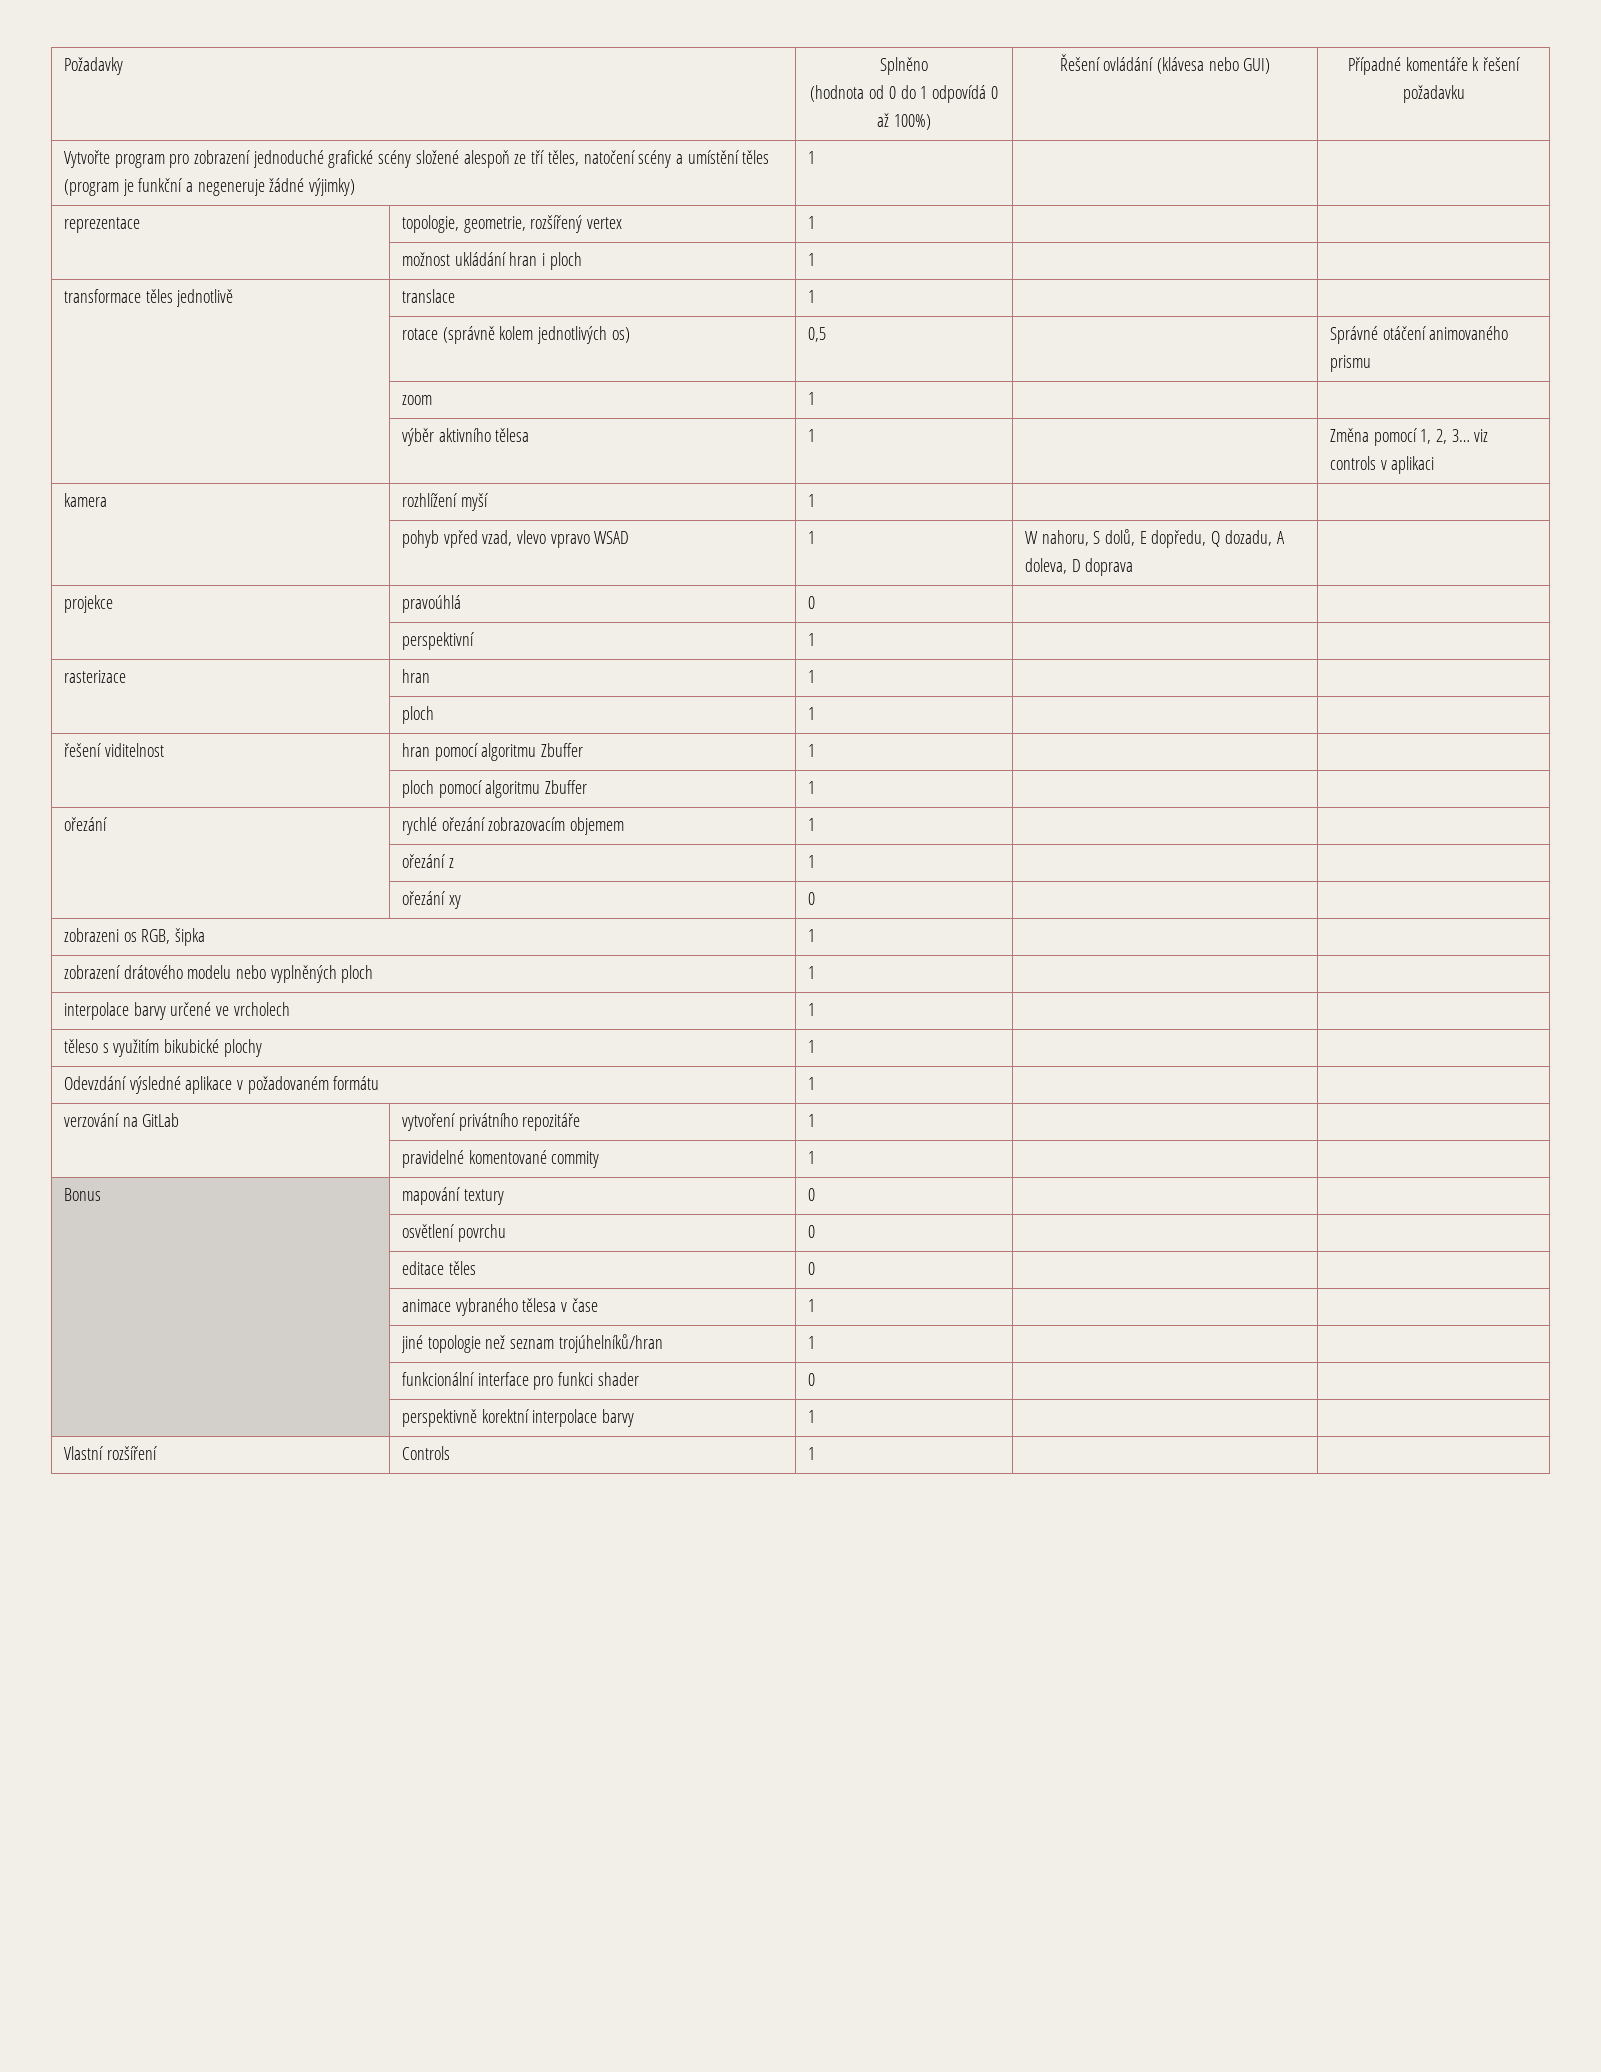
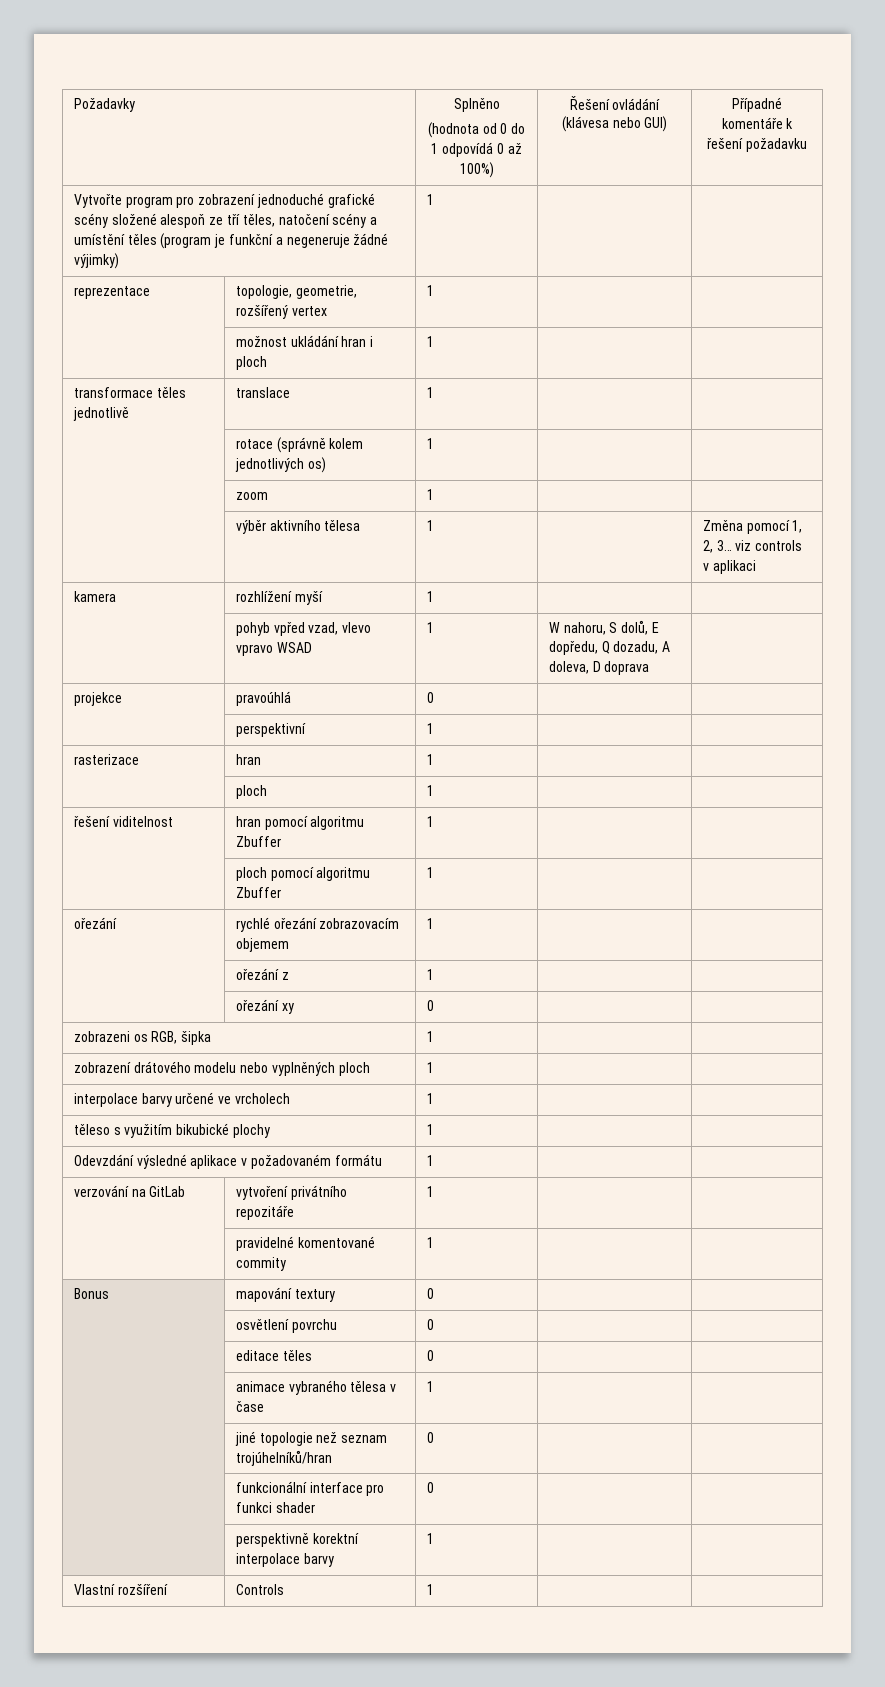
[807,327,826,342] [1329,326,1509,344] [1329,355,1371,372] 0,5 | | Správné otáčení animovaného prismu -> [426,438,434,449] 1 | |
[807,1336,815,1349] 1 -> [426,1432,434,1443] 0

